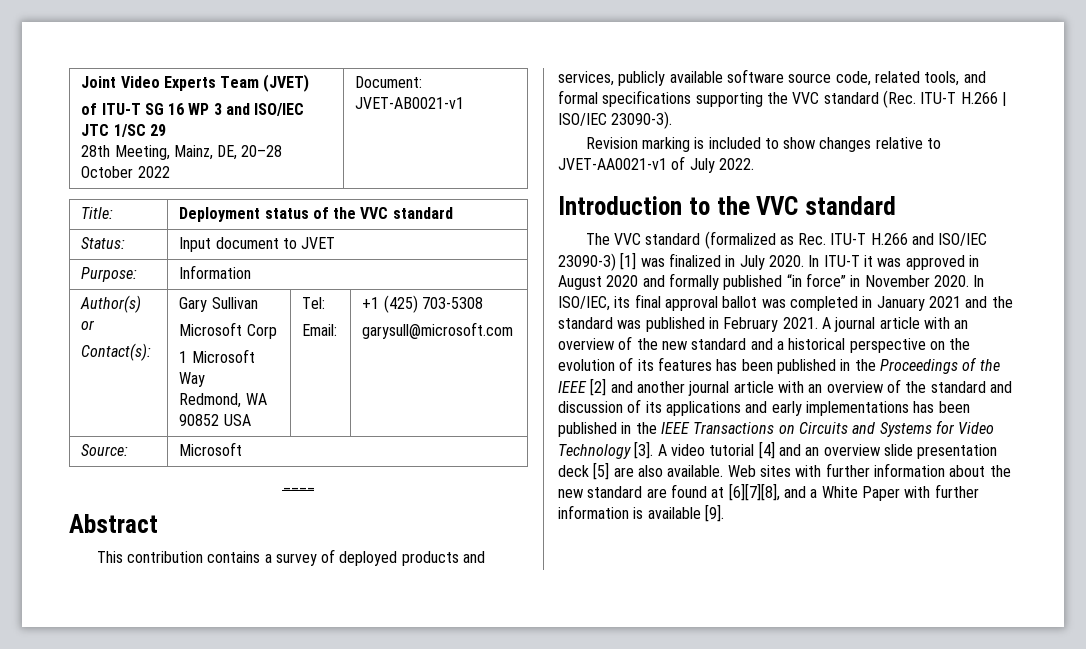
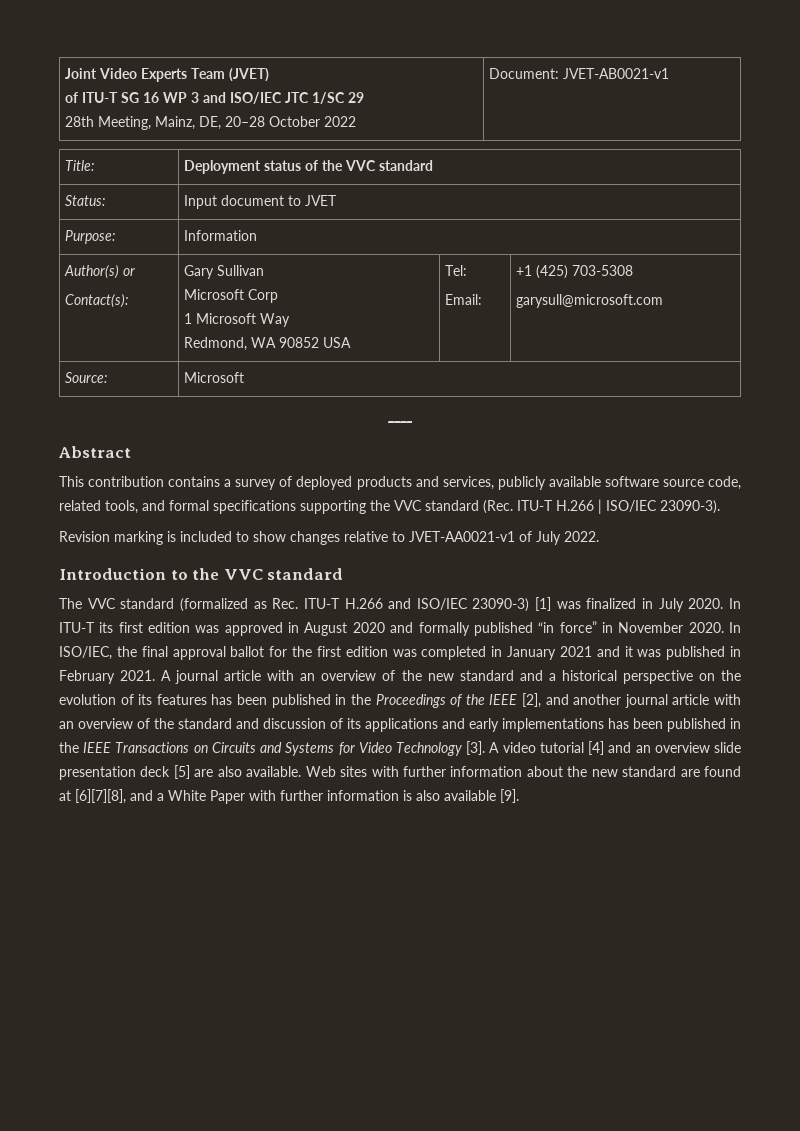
[863,255,873,267] it -> [99,622,191,633] its first edition
[614,296,631,308] its -> [116,646,137,657] the
(758, 302) none -> [269,646,388,657] for the first edition
[991,296,1013,308] [558,317,613,329] the standard -> [624,646,633,657] it
[590,378,607,396] [2] -> [521,693,541,708] [2],
(644, 513) none -> [416,790,440,801] also

